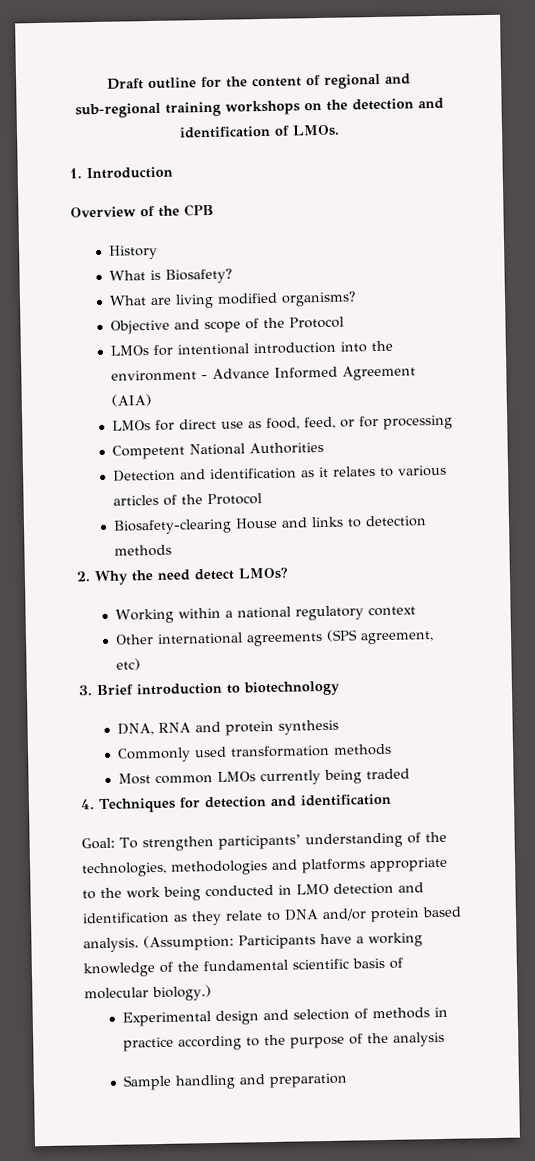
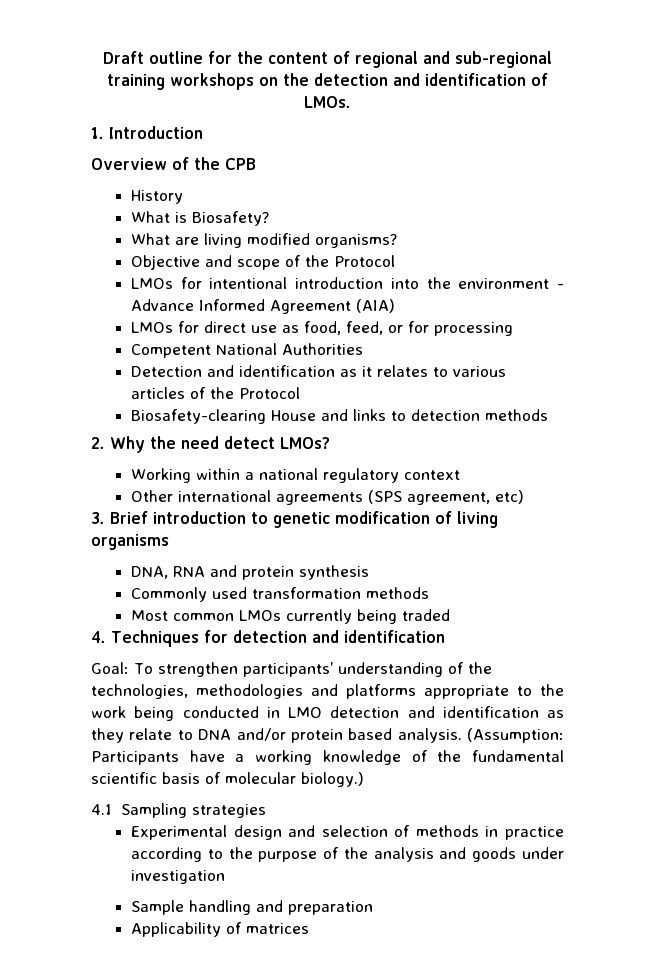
[243,680,341,697] biotechnology -> [273,511,498,528] [91,534,169,550] genetic modification of living organisms
(212, 993) none -> [91,803,266,818] // 4.1 Sampling strategies
(445, 1039) none -> [439,847,564,862] [131,870,226,884] and goods under investigation
(348, 1080) none -> [131,922,310,937] // Applicability of matrices

